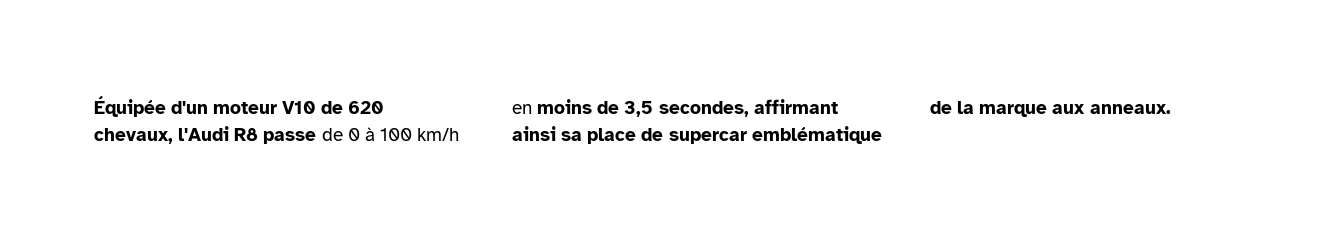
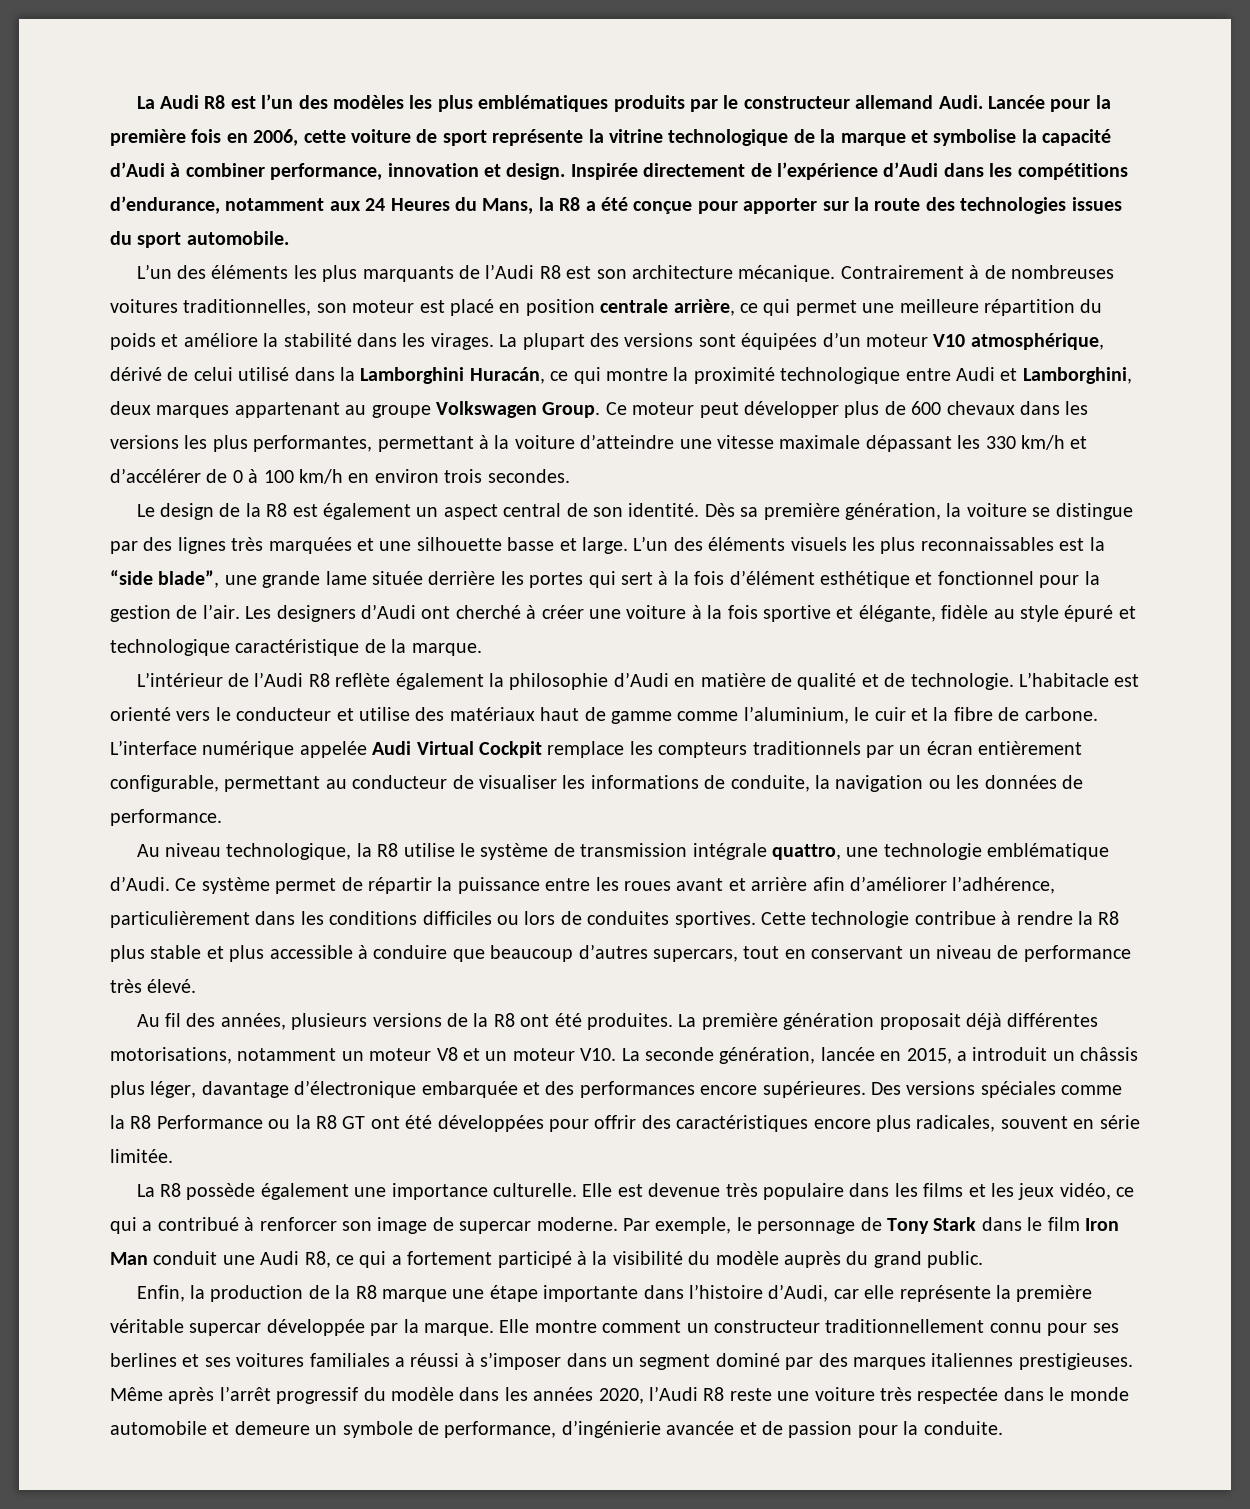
[94,96,383,117] [94,126,317,144] Équipée d'un moteur V10 de 620 chevaux, l'Audi R8 passe -> [136,94,1111,112] [110,129,1112,146] [110,162,1128,180] [110,196,1122,214] [110,231,289,248] [136,264,1115,282] [110,299,1103,316] [110,332,1104,350] [110,367,1132,384] [110,401,1089,418] [110,434,1088,452] [110,468,201,483] La Audi R8 est l’un des modèles les plus emblématiques produits par le constructeur allemand Audi. Lancée pour la première fois en 2006, cette voiture de sport représente la vitrine technologique de la marque et symbolise la capacité d’Audi à combiner performance, innovation et design. Inspirée directement de l’expérience d’Audi dans les compétitions d’endurance, notamment aux 24 Heures du Mans, la R8 a été conçue pour apporter sur la route des technologies issues du sport automobile. // L’un des éléments les plus marquants de l’Audi R8 est son architecture mécanique. Contrairement à de nombreuses voitures traditionnelles, son moteur est placé en position centrale arrière, ce qui permet une meilleure répartition du poids et améliore la stabilité dans les virages. La plupart des versions sont équipées d’un moteur V10 atmosphérique, dérivé de celui utilisé dans la Lamborghini Huracán, ce qui montre la proximité technologique entre Audi et Lamborghini, deux marques appartenant au groupe Volkswagen Group. Ce moteur peut développer plus de 600 chevaux dans les versions les plus performantes, permettant à la voiture d’atteindre une vitesse maximale dépassant les 330 km/h et d’accélérer
[537,99,838,117] [512,126,882,144] [930,101,1171,117] moins de 3,5 secondes, affirmant ainsi sa place de supercar emblématique de la marque aux anneaux. -> [374,469,570,483] [136,503,1133,520] [110,536,1105,554] [110,570,1100,588] [110,604,1136,622] [110,639,482,656] [136,672,1140,690] [110,706,1098,724] [110,740,1083,758] [110,775,1083,792] [110,809,222,826] [136,843,1110,860] [110,876,1056,894] [110,911,1120,928] [110,944,1131,962] [110,979,197,993] [136,1013,1099,1030] [110,1047,1139,1064] [110,1080,1123,1098] [110,1115,1140,1132] [110,1149,173,1163] [136,1183,1135,1200] [110,1217,1119,1234] [110,1251,984,1268] [136,1284,1093,1302] [110,1319,1119,1336] [110,1352,1133,1370] [110,1386,1129,1404] [110,1420,1003,1438] environ trois secondes. // Le design de la R8 est également un aspect central de son identité. Dès sa première génération, la voiture se distingue par des lignes très marquées et une silhouette basse et large. L’un des éléments visuels les plus reconnaissables est la “side blade”, une grande lame située derrière les portes qui sert à la fois d’élément esthétique et fonctionnel pour la gestion de l’air. Les designers d’Audi ont cherché à créer une voiture à la fois sportive et élégante, fidèle au style épuré et technologique caractéristique de la marque. // L’intérieur de l’Audi R8 reflète également la philosophie d’Audi en matière de qualité et de technologie. L’habitacle est orienté vers le conducteur et utilise des matériaux haut de gamme comme l’aluminium, le cuir et la fibre de carbone. L’interface numérique appelée Audi Virtual Cockpit remplace les compteurs traditionnels par un écran entièrement configurable, permettant au conducteur de visualiser les informations de conduite, la navigation ou les données de performance. // Au niveau technologique, la R8 utilise le système de transmission intégrale quattro, une technologie emblématique d’Audi. Ce système permet de répartir la puissance entre les roues avant et arrière afin d’améliorer l’adhérence, particulièrement dans les conditions difficiles ou lors de conduites sportives. Cette technologie contribue à rendre la R8 plus stable et plus accessible à conduire que beaucoup d’autres supercars, tout en conservant un niveau de performance très élevé. // Au fil des années, plusieurs versions de la R8 ont été produites. La première génération proposait déjà différentes motorisations, notamment un moteur V8 et un moteur V10. La seconde génération, lancée en 2015, a introduit un châssis plus léger, davantage d’électronique embarquée et des performances encore supérieures. Des versions spéciales comme la R8 Performance ou la R8 GT ont été développées pour offrir des caractéristiques encore plus radicales, souvent en série limitée. // La R8 possède également une importance culturelle. Elle est devenue très populaire dans les films et les jeux vidéo, ce qui a contribué à renforcer son image de supercar moderne. Par exemple, le personnage de Tony Stark dans le film Iron Man conduit une Audi R8, ce qui a fortement participé à la visibilité du modèle auprès du grand public. // Enfin, la production de la R8 marque une étape importante dans l’histoire d’Audi, car elle représente la première véritable supercar développée par la marque. Elle montre comment un constructeur traditionnellement connu pour ses berlines et ses voitures familiales a réussi à s’imposer dans un segment dominé par des marques italiennes prestigieuses. Même après l’arrêt progressif du modèle dans les années 2020, l’Audi R8 reste une voiture très respectée dans le monde automobile et demeure un symbole de performance, d’ingénierie avancée et de passion pour la conduite.

